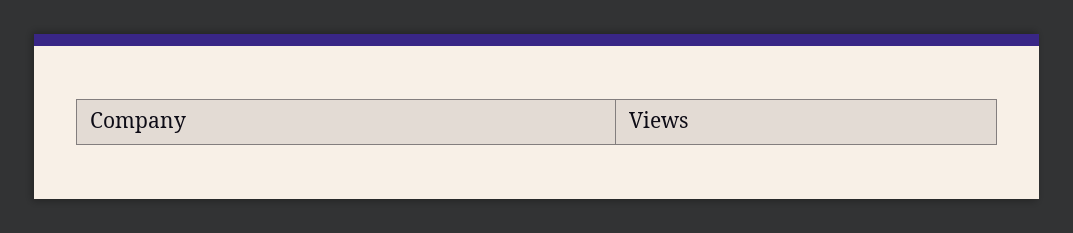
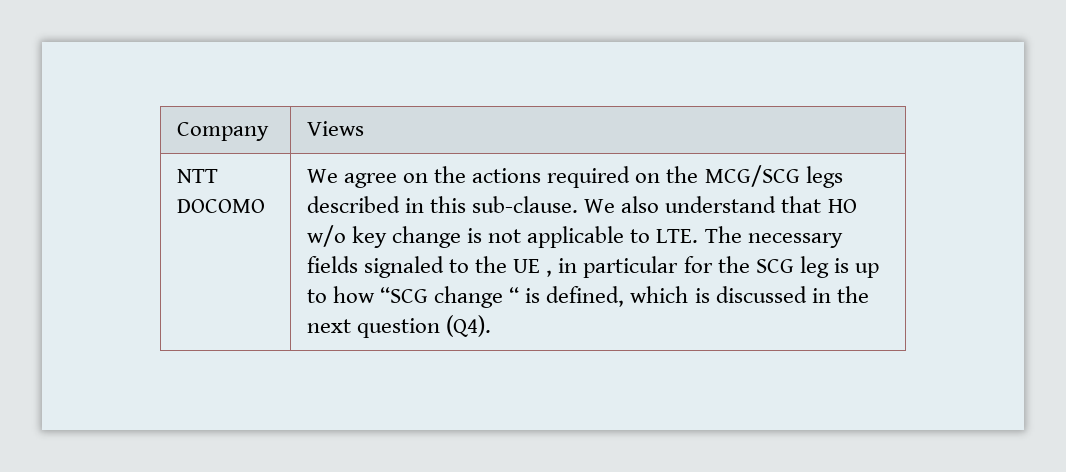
(688, 119) none -> [176,169,218,183] [176,199,265,213] [306,165,843,188] [306,196,857,213] [306,225,843,248] [306,256,879,278] [306,286,869,308] [306,315,492,338] // NTT DOCOMO | We agree on the actions required on the MCG/SCG legs described in this sub-clause. We also understand that HO w/o key change is not applicable to LTE. The necessary fields signaled to the UE , in particular for the SCG leg is up to how “SCG change “ is defined, which is discussed in the next question (Q4).

